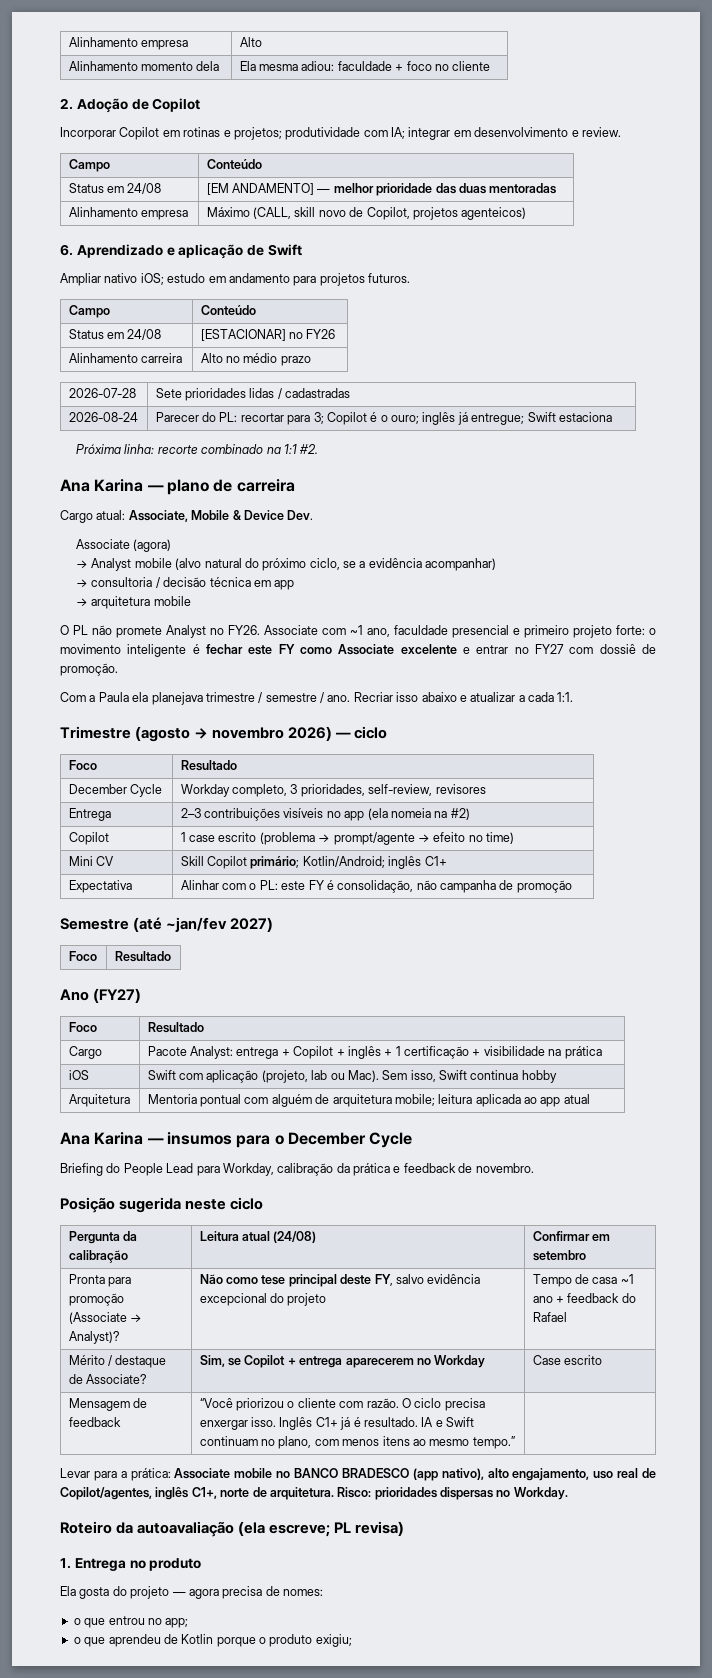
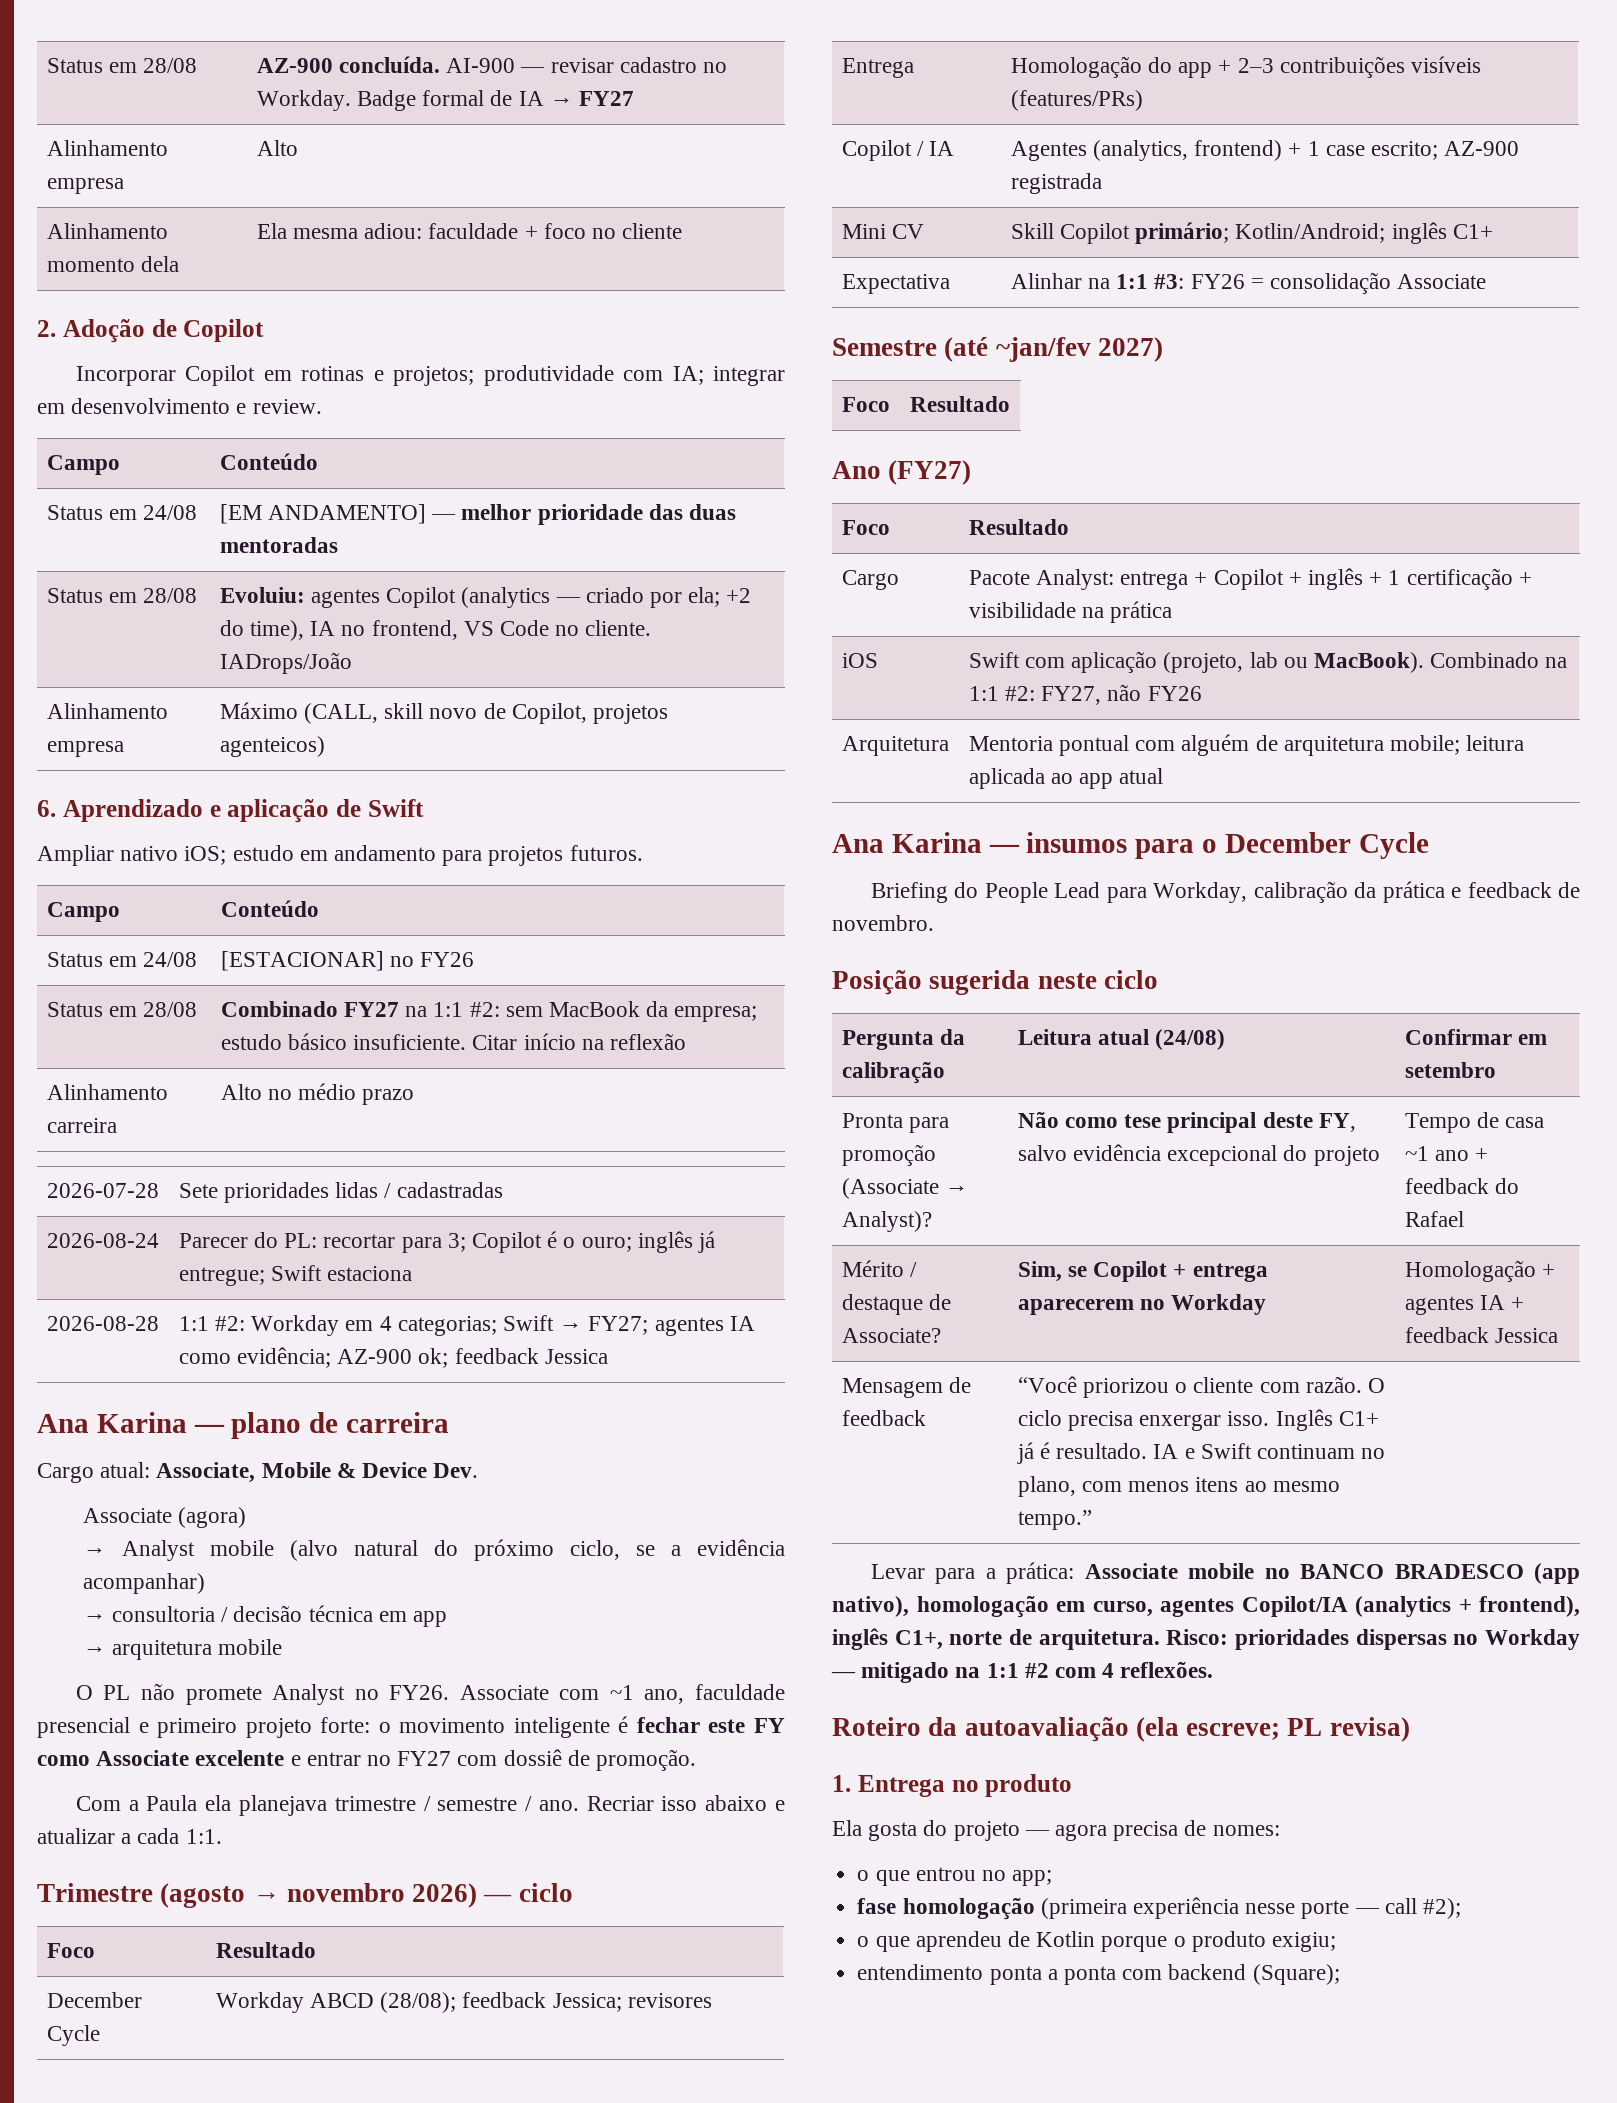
(68, 42) none -> [46,58,198,73] [256,56,727,73] [256,90,634,111] Status em 28/08 | AZ-900 concluída. AI-900 — revisar cadastro no Workday. Badge formal de IA → FY27 //
(557, 188) none -> [46,588,198,603] [219,587,752,608] [219,620,652,641] [219,652,352,674] // Status em 28/08 | Evoluiu: agentes Copilot (analytics — criado por ela; +2 do time), IA no frontend, VS Code no cliente. IADrops/João
(336, 334) none -> [46,1002,198,1017] [220,1001,758,1022] [220,1033,686,1050] // Status em 28/08 | Combinado FY27 na 1:1 #2: sem MacBook da empresa; estudo básico insuficiente. Citar início na reflexão
[76,444,319,454] // Próxima linha: recorte combinado na 1:1 #2. -> [46,1316,159,1331] [178,1315,755,1336] [178,1347,608,1368] // 2026-08-28 | 1:1 #2: Workday em 4 categorias; Swift → FY27; agentes IA como evidência; AZ-900 ok; feedback Jessica
[232,784,486,797] [68,808,111,821] [180,808,470,821] [68,832,109,845] [180,832,515,845] completo, 3 prioridades, self-review, revisores // Entrega | 2–3 contribuições visíveis no app (ela nomeia na #2) // Copilot | 1 case escrito (problema → prompt/agente → efeito no time) -> [309,1992,712,2013] [841,58,914,78] [1010,56,1481,78] [1010,90,1143,111] [841,140,955,161] [1010,140,1520,161] [1010,173,1102,194] ABCD (28/08); feedback Jessica; revisores // Entrega | Homologação do app + 2–3 contribuições visíveis (features/PRs) // Copilot / IA | Agentes (analytics, frontend) + 1 case escrito; AZ-900 registrada
[222,880,572,893] com o PL: este FY é consolidação, não campanha de promoção -> [1087,272,1487,294] na 1:1 #3: FY26 = consolidação Associate
[347,1070,557,1083] Mac). Sem isso, Swift continua hobby -> [1313,652,1568,673] [968,684,1202,705] MacBook). Combinado na 1:1 #2: FY27, não FY26
[532,1355,603,1365] Case escrito -> [1404,1260,1555,1282] [1404,1295,1525,1315] [1404,1327,1558,1343] Homologação + agentes IA + feedback Jessica
[487,1468,657,1481] [60,1487,152,1500] alto engajamento, uso real de Copilot/agentes, -> [916,1596,1580,1618] homologação em curso, agentes Copilot/IA (analytics + frontend),
[513,1487,568,1500] Workday. -> [1484,1629,1580,1650] [831,1662,1214,1683] Workday — mitigado na 1:1 #2 com 4 reflexões.
(189, 1623) none -> [857,1897,1461,1920] // fase homologação (primeira experiência nesse porte — call #2);
(352, 1640) none -> [857,1964,1340,1985] // entendimento ponta a ponta com backend (Square);

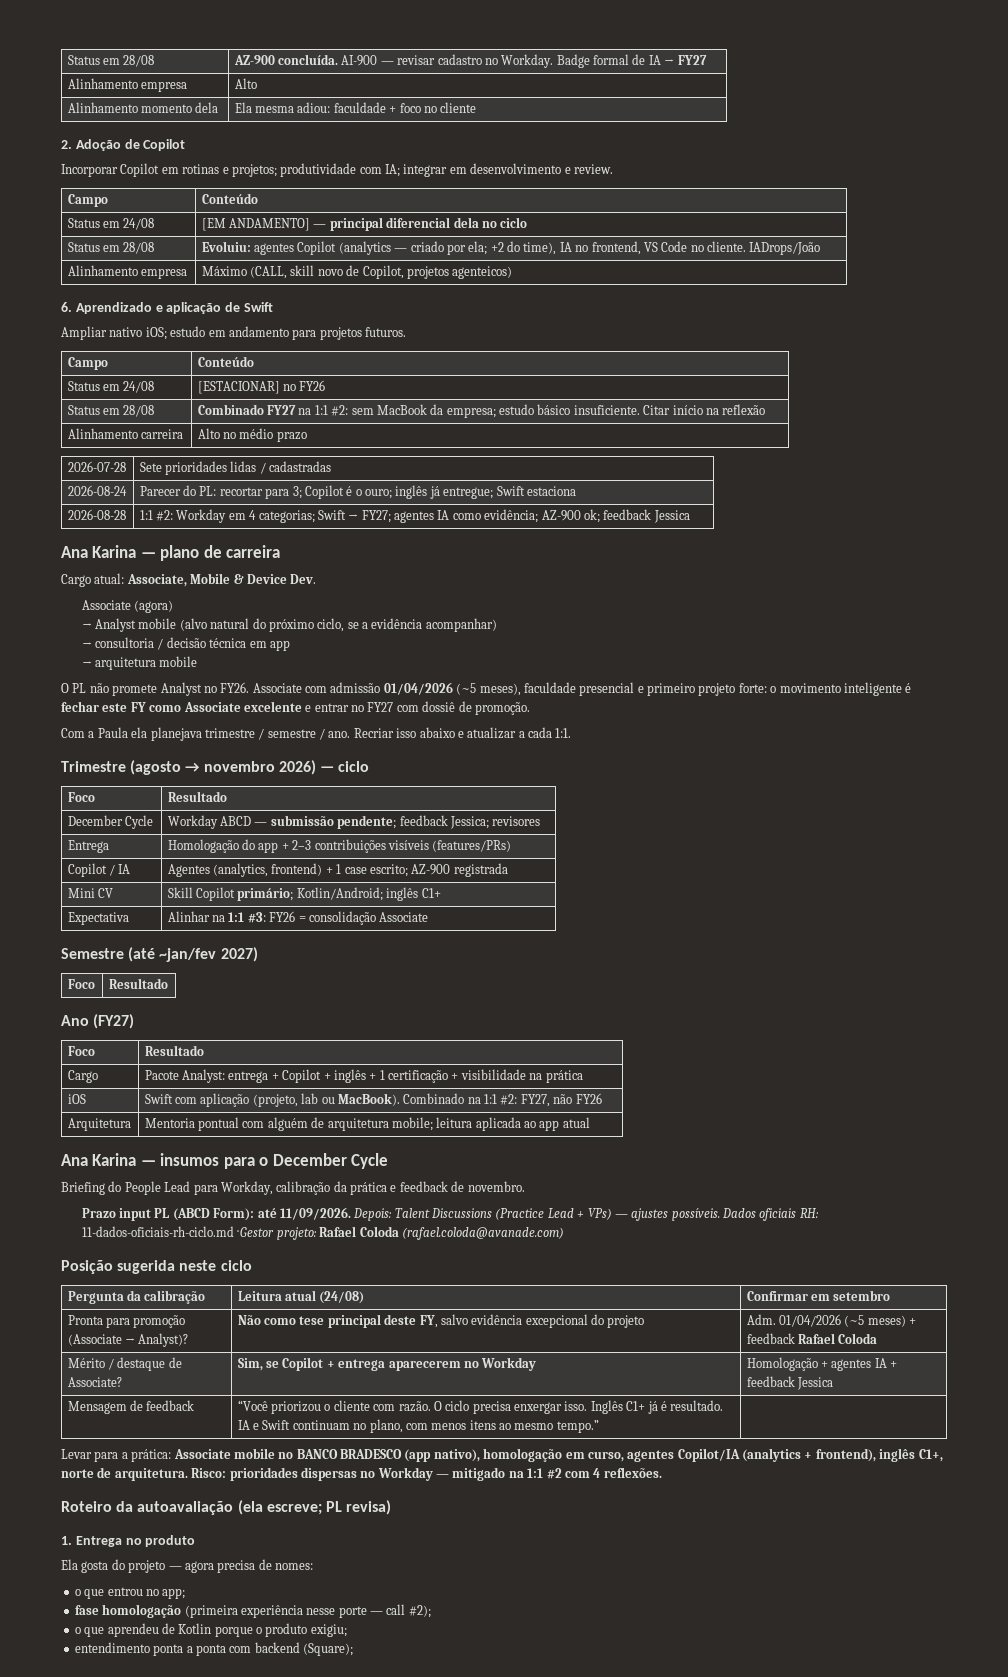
[461,504,736,525] [219,537,338,553] melhor prioridade das duas mentoradas -> [329,217,528,231] principal diferencial dela no ciclo
[609,1685,685,1704] ~1 ano, -> [330,682,521,696] admissão 01/04/2026 (~5 meses),
[380,1992,457,2013] (28/08); -> [254,815,397,829] — submissão pendente;
(934, 923) none -> [81,1207,819,1221] [81,1226,564,1240] // Prazo input PL (ABCD Form): até 11/09/2026. Depois: Talent Discussions (Practice Lead + VPs) — ajustes possíveis. Dados oficiais RH: 11-dados-oficiais-rh-ciclo.md · Gestor projeto: Rafael Coloda (rafael.coloda@avanade.com)
[1404,1112,1545,1133] [1404,1146,1489,1161] [1404,1178,1519,1194] [1404,1211,1464,1227] Tempo de casa ~1 ano + feedback do Rafael -> [746,1314,917,1327] [746,1333,878,1344] Adm. 01/04/2026 (~5 meses) + feedback Rafael Coloda

